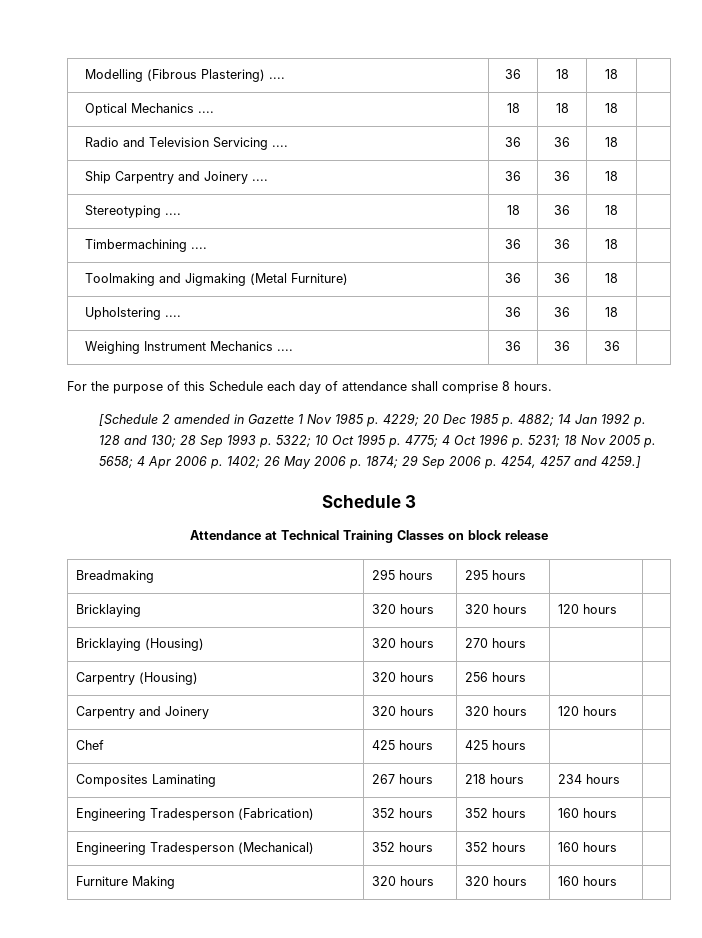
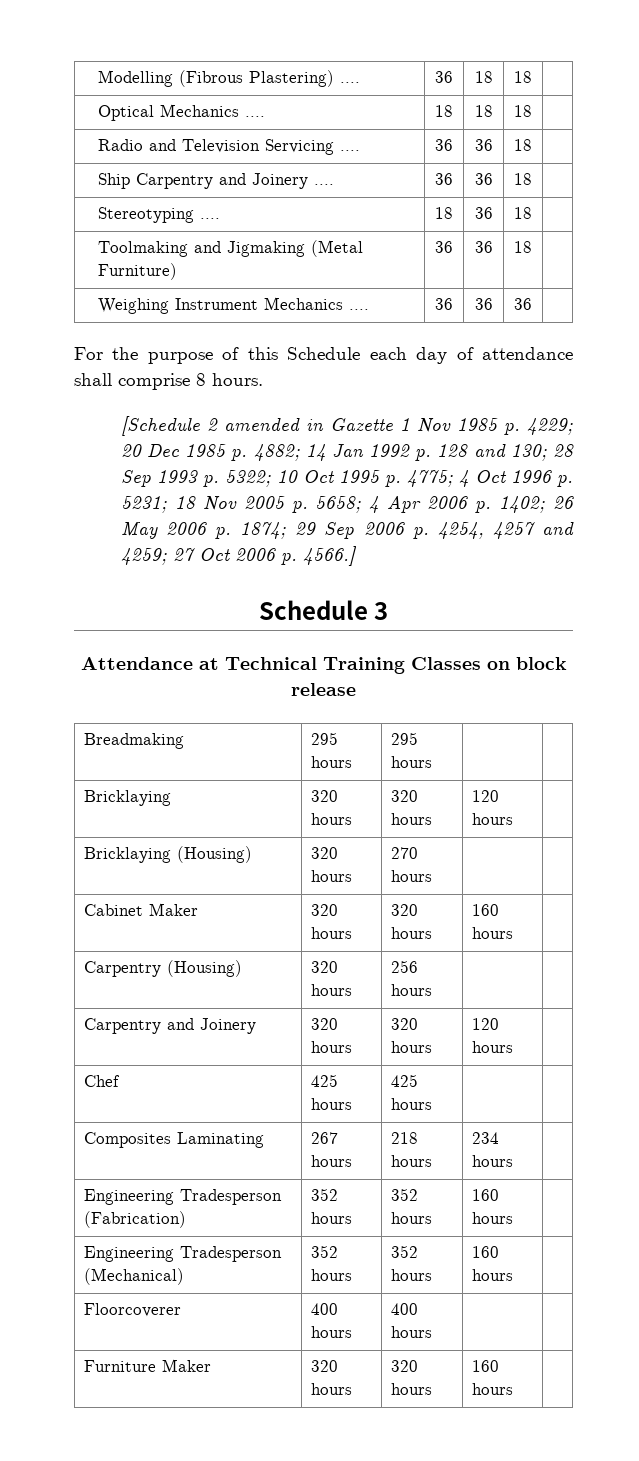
[85,239,208,252] [505,239,521,249] [554,239,570,249] [605,239,618,249] // Timbermachining .... | 36 | 36 | 18 | -> (532, 213) none
[85,307,182,320] [505,307,521,317] [554,307,570,317] [605,307,618,317] // Upholstering .... | 36 | 36 | 18 | -> (532, 247) none
[601,455,642,468] 4259.] -> [120,546,357,566] 4259; 27 Oct 2006 p. 4566.]
(526, 643) none -> [84,903,199,916] [311,904,339,916] [311,927,353,939] [391,904,419,916] [391,927,433,939] [472,904,500,916] [472,927,514,939] // Cabinet Maker | 320 hours | 320 hours | 160 hours |
(617, 847) none -> [84,1303,182,1317] [311,1303,339,1315] [311,1326,353,1338] [391,1303,419,1315] [391,1326,433,1338] // Floorcoverer | 400 hours | 400 hours | |
[131,876,175,889] Making -> [162,1359,212,1372] Maker

